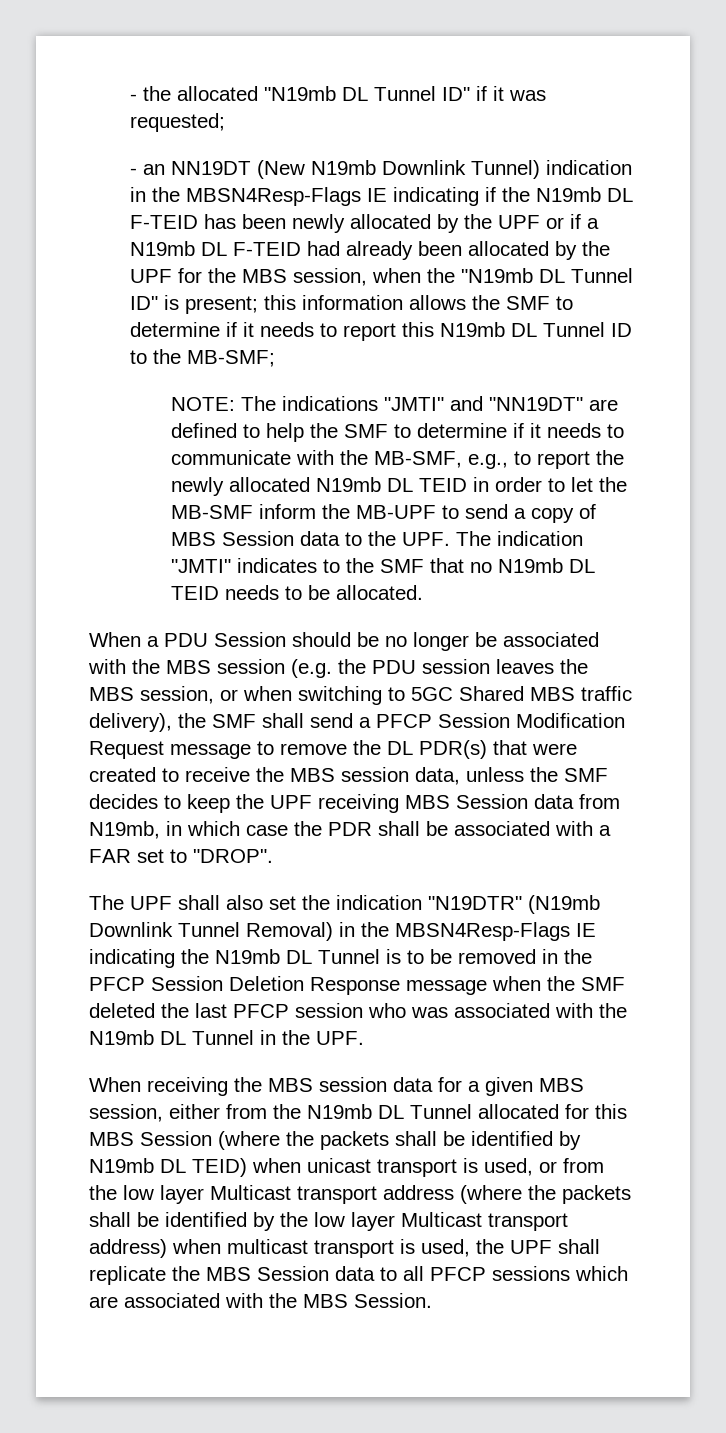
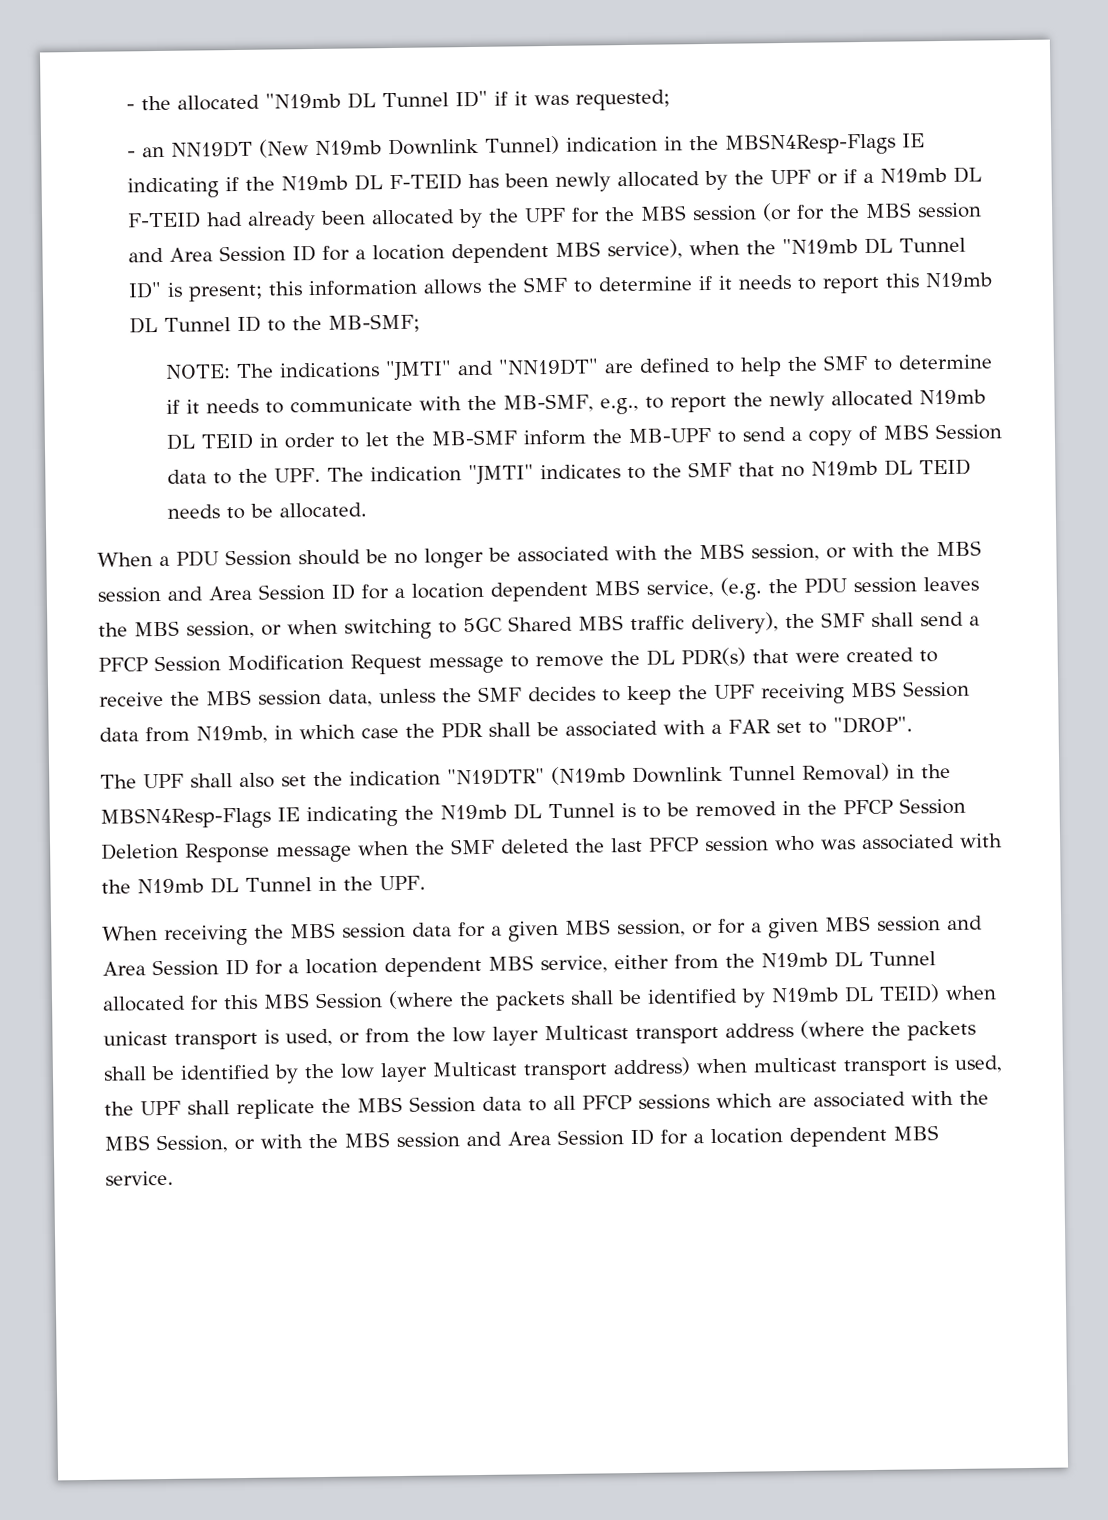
[292,268,367,286] session, -> [692,202,983,222] [128,239,684,264] session (or for the MBS session and Area Session ID for a location dependent MBS service),
[217,659,285,674] session -> [751,540,982,562] [97,579,714,603] session, or with the MBS session and Area Session ID for a location dependent MBS service,
(163, 1113) none -> [692,915,983,939] [102,955,608,978] or for a given MBS session and Area Session ID for a location dependent MBS service,
[354,1293,432,1308] Session. -> [156,1125,939,1154] [105,1170,174,1186] Session, or with the MBS session and Area Session ID for a location dependent MBS service.

